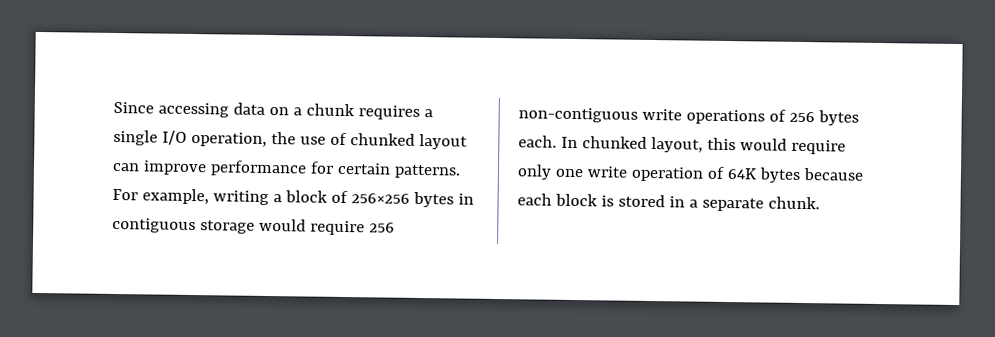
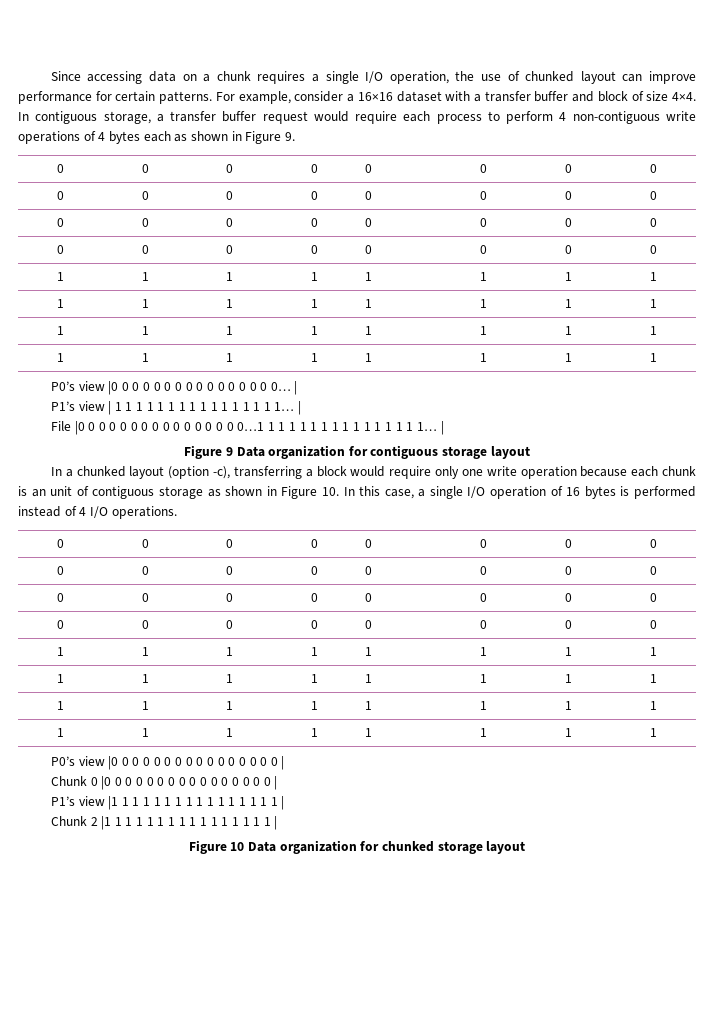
[212,190,474,208] [112,217,395,236] [518,107,859,126] [518,135,736,153] writing a block of 256×256 bytes in contiguous storage would require 256 non-contiguous write operations of 256 bytes each. In chunked layout, this -> [294,91,696,102] [18,111,696,124] [18,131,295,144] [57,164,64,173] [141,164,149,173] [225,164,233,173] [310,164,318,173] [365,164,373,173] [480,164,487,173] [564,164,572,173] [649,164,657,173] [57,191,64,200] [141,191,149,200] [225,191,233,200] [310,191,318,200] [365,191,373,200] [480,191,487,200] [564,191,572,200] [649,191,657,200] [57,218,64,227] [141,218,149,227] [225,218,233,227] [310,218,318,227] [365,218,373,227] [480,218,487,227] [564,218,572,227] [649,218,657,227] [57,245,64,254] [141,245,149,254] [225,245,233,254] [310,245,318,254] [365,245,373,254] [480,245,487,254] [564,245,572,254] [649,245,657,254] [57,272,64,281] [141,272,149,281] [225,272,233,281] [310,272,318,281] [365,272,373,281] [480,272,487,281] [564,272,572,281] [649,272,657,281] [57,299,64,308] [141,299,149,308] [225,299,233,308] [310,299,318,308] [365,299,373,308] [480,299,487,308] [564,299,572,308] [649,299,657,308] [57,326,64,335] [141,326,149,335] [225,326,233,335] [310,326,318,335] [365,326,373,335] [480,326,487,335] [564,326,572,335] [649,326,657,335] [57,353,64,362] [141,353,149,362] [225,353,233,362] [310,353,318,362] [365,353,373,362] [480,353,487,362] [564,353,572,362] [649,353,657,362] [50,381,298,395] [50,401,302,415] [50,421,444,435] [184,445,530,459] [50,466,347,479] consider a 16×16 dataset with a transfer buffer and block of size 4×4. In contiguous storage, a transfer buffer request would require each process to perform 4 non-contiguous write operations of 4 bytes each as shown in Figure 9. // 0 | 0 | 0 | 0 | 0 | 0 | 0 | 0 // 0 | 0 | 0 | 0 | 0 | 0 | 0 | 0 // 0 | 0 | 0 | 0 | 0 | 0 | 0 | 0 // 0 | 0 | 0 | 0 | 0 | 0 | 0 | 0 // 1 | 1 | 1 | 1 | 1 | 1 | 1 | 1 // 1 | 1 | 1 | 1 | 1 | 1 | 1 | 1 // 1 | 1 | 1 | 1 | 1 | 1 | 1 | 1 // 1 | 1 | 1 | 1 | 1 | 1 | 1 | 1 // P0’s view |0 0 0 0 0 0 0 0 0 0 0 0 0 0 0 0… | // P1’s view | 1 1 1 1 1 1 1 1 1 1 1 1 1 1 1 1… | // File |0 0 0 0 0 0 0 0 0 0 0 0 0 0 0 0…1 1 1 1 1 1 1 1 1 1 1 1 1 1 1 1… | // Figure 9 Data organization for contiguous storage layout // In a chunked layout (option -c), transferring a block
[706,166,864,183] [517,193,820,212] of 64K bytes because each block is stored in a separate chunk. -> [580,466,697,477] [18,486,696,499] [18,506,177,519] [57,539,64,548] [141,539,149,548] [225,539,233,548] [310,539,318,548] [365,539,373,548] [480,539,487,548] [564,539,572,548] [649,539,657,548] [57,566,64,575] [141,566,149,575] [225,566,233,575] [310,566,318,575] [365,566,373,575] [480,566,487,575] [564,566,572,575] [649,566,657,575] [57,593,64,602] [141,593,149,602] [225,593,233,602] [310,593,318,602] [365,593,373,602] [480,593,487,602] [564,593,572,602] [649,593,657,602] [57,620,64,629] [141,620,149,629] [225,620,233,629] [310,620,318,629] [365,620,373,629] [480,620,487,629] [564,620,572,629] [649,620,657,629] [57,647,64,656] [141,647,149,656] [225,647,233,656] [310,647,318,656] [365,647,373,656] [480,647,487,656] [564,647,572,656] [649,647,657,656] [57,674,64,683] [141,674,149,683] [225,674,233,683] [310,674,318,683] [365,674,373,683] [480,674,487,683] [564,674,572,683] [649,674,657,683] [57,701,64,710] [141,701,149,710] [225,701,233,710] [310,701,318,710] [365,701,373,710] [480,701,487,710] [564,701,572,710] [649,701,657,710] [57,728,64,737] [141,728,149,737] [225,728,233,737] [310,728,318,737] [365,728,373,737] [480,728,487,737] [564,728,572,737] [649,728,657,737] [50,756,285,770] [50,776,278,790] [50,796,285,810] [50,816,278,830] [188,840,526,854] because each chunk is an unit of contiguous storage as shown in Figure 10. In this case, a single I/O operation of 16 bytes is performed instead of 4 I/O operations. // 0 | 0 | 0 | 0 | 0 | 0 | 0 | 0 // 0 | 0 | 0 | 0 | 0 | 0 | 0 | 0 // 0 | 0 | 0 | 0 | 0 | 0 | 0 | 0 // 0 | 0 | 0 | 0 | 0 | 0 | 0 | 0 // 1 | 1 | 1 | 1 | 1 | 1 | 1 | 1 // 1 | 1 | 1 | 1 | 1 | 1 | 1 | 1 // 1 | 1 | 1 | 1 | 1 | 1 | 1 | 1 // 1 | 1 | 1 | 1 | 1 | 1 | 1 | 1 // P0’s view |0 0 0 0 0 0 0 0 0 0 0 0 0 0 0 0 | // Chunk 0 |0 0 0 0 0 0 0 0 0 0 0 0 0 0 0 0 | // P1’s view |1 1 1 1 1 1 1 1 1 1 1 1 1 1 1 1 | // Chunk 2 |1 1 1 1 1 1 1 1 1 1 1 1 1 1 1 1 | // Figure 10 Data organization for chunked storage layout

